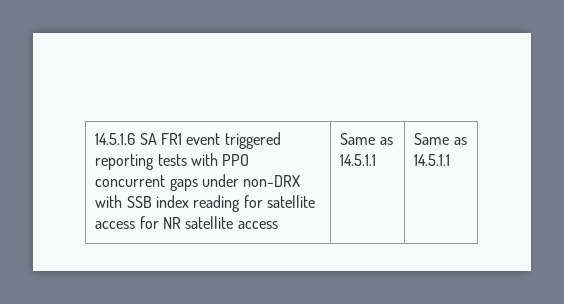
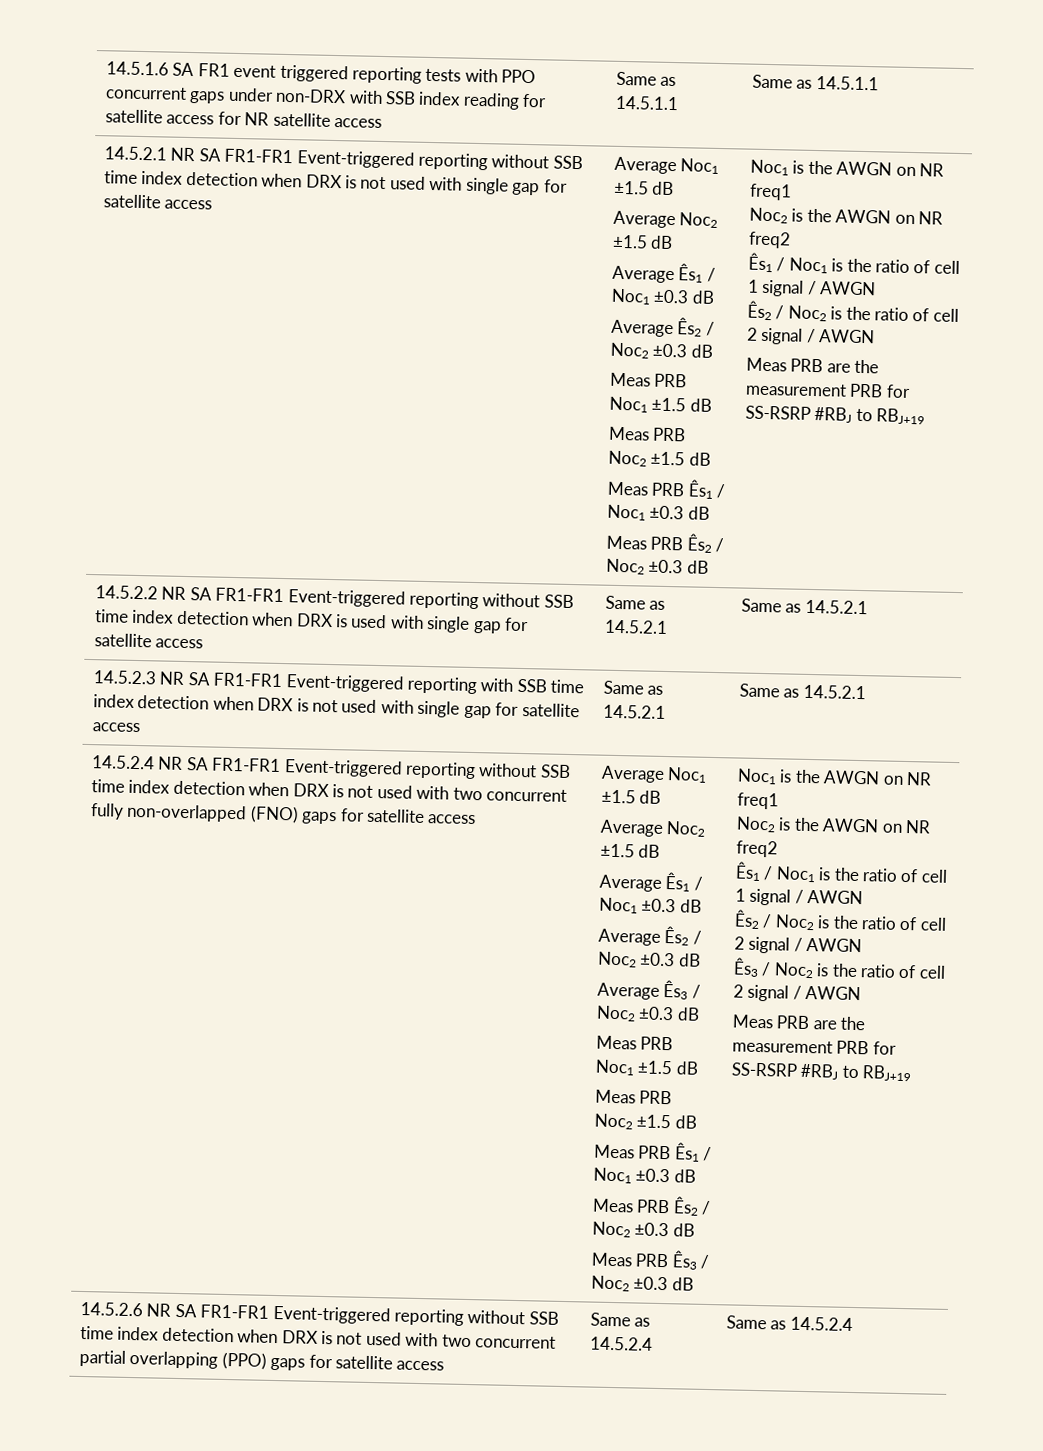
(451, 160) none -> [103,146,583,171] [103,170,568,196] [102,194,213,210] [613,156,720,175] [613,180,675,196] [612,210,719,229] [611,234,674,250] [611,263,716,284] [610,288,715,305] [610,317,715,338] [609,342,713,359] [609,372,688,388] [608,396,712,413] [607,426,687,442] [607,450,711,467] [606,479,727,499] [606,504,710,521] [605,533,725,553] [605,558,709,575] [749,159,944,177] [748,183,792,201] [748,207,943,225] [747,231,791,249] [747,252,960,274] [747,279,877,297] [746,300,959,322] [746,327,876,345] [745,357,880,374] [744,382,911,398] [744,405,926,425] [94,585,574,610] [94,609,530,634] [93,633,204,649] [604,595,666,610] [603,619,668,635] [740,598,868,615] [92,670,585,695] [92,694,580,719] [91,722,140,733] [602,680,664,695] [602,704,666,719] [738,683,866,700] [91,755,571,780] [90,779,568,802] [89,803,477,825] [600,765,708,783] [600,789,662,804] [599,819,707,837] [599,843,661,858] [598,872,703,892] [598,897,702,914] [597,926,702,946] [597,951,701,968] [596,980,701,1000] [595,1005,700,1022] [595,1035,674,1051] [594,1059,699,1076] [594,1089,673,1105] [593,1113,697,1130] [593,1142,713,1162] [592,1167,696,1184] [591,1196,712,1216] [591,1221,695,1238] [590,1250,711,1270] [590,1275,694,1292] [736,768,932,786] [736,792,779,810] [735,816,931,834] [735,840,778,858] [734,861,948,883] [734,888,864,906] [733,909,947,931] [733,936,863,954] [732,957,946,979] [732,984,862,1002] [731,1014,867,1031] [731,1039,897,1055] [730,1062,913,1082] [79,1301,559,1326] [79,1325,557,1349] [78,1349,445,1371] [589,1312,651,1327] [589,1336,653,1351] [725,1315,853,1332] // 14.5.2.1 NR SA FR1-FR1 Event-triggered reporting without SSB time index detection when DRX is not used with single gap for satellite access | Average Noc1 ±1.5 dB // Average Noc2 ±1.5 dB // Average Ês1 / Noc1 ±0.3 dB // Average Ês2 / Noc2 ±0.3 dB // Meas PRB Noc1 ±1.5 dB // Meas PRB Noc2 ±1.5 dB // Meas PRB Ês1 / Noc1 ±0.3 dB // Meas PRB Ês2 / Noc2 ±0.3 dB | Noc1 is the AWGN on NR freq1 // Noc2 is the AWGN on NR freq2 // Ês1 / Noc1 is the ratio of cell 1 signal / AWGN // Ês2 / Noc2 is the ratio of cell 2 signal / AWGN // Meas PRB are the measurement PRB for SS-RSRP #RBJ to RBJ+19 // 14.5.2.2 NR SA FR1-FR1 Event-triggered reporting without SSB time index detection when DRX is used with single gap for satellite access | Same as 14.5.2.1 | Same as 14.5.2.1 // 14.5.2.3 NR SA FR1-FR1 Event-triggered reporting with SSB time index detection when DRX is not used with single gap for satellite access | Same as 14.5.2.1 | Same as 14.5.2.1 // 14.5.2.4 NR SA FR1-FR1 Event-triggered reporting without SSB time index detection when DRX is not used with two concurrent fully non-overlapped (FNO) gaps for satellite access | Average Noc1 ±1.5 dB // Average Noc2 ±1.5 dB // Average Ês1 / Noc1 ±0.3 dB // Average Ês2 / Noc2 ±0.3 dB // Average Ês3 / Noc2 ±0.3 dB // Meas PRB Noc1 ±1.5 dB // Meas PRB Noc2 ±1.5 dB // Meas PRB Ês1 / Noc1 ±0.3 dB // Meas PRB Ês2 / Noc2 ±0.3 dB // Meas PRB Ês3 / Noc2 ±0.3 dB | Noc1 is the AWGN on NR freq1 // Noc2 is the AWGN on NR freq2 // Ês1 / Noc1 is the ratio of cell 1 signal / AWGN // Ês2 / Noc2 is the ratio of cell 2 signal / AWGN // Ês3 / Noc2 is the ratio of cell 2 signal / AWGN // Meas PRB are the measurement PRB for SS-RSRP #RBJ to RBJ+19 // 14.5.2.6 NR SA FR1-FR1 Event-triggered reporting without SSB time index detection when DRX is not used with two concurrent partial overlapping (PPO) gaps for satellite access | Same as 14.5.2.4 | Same as 14.5.2.4

